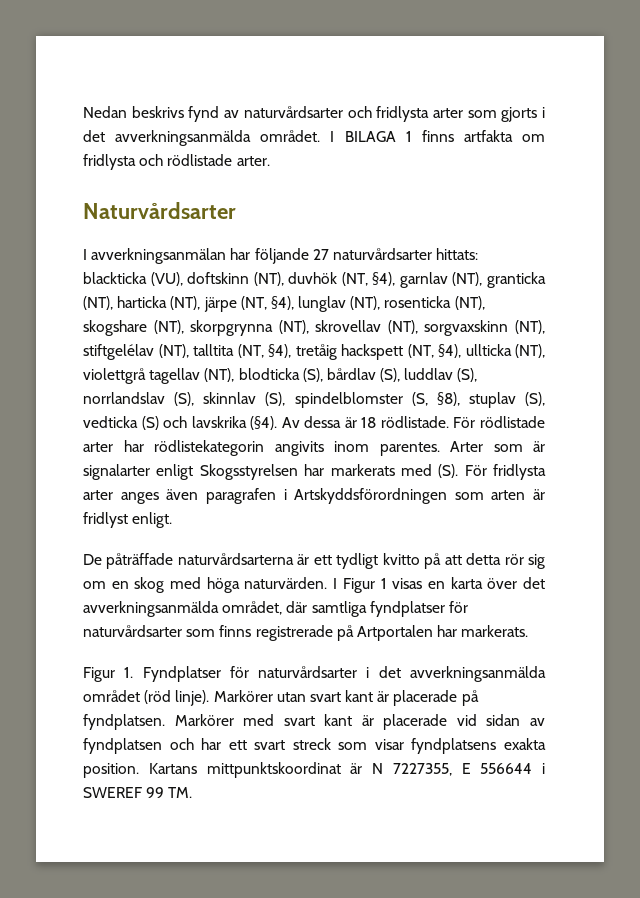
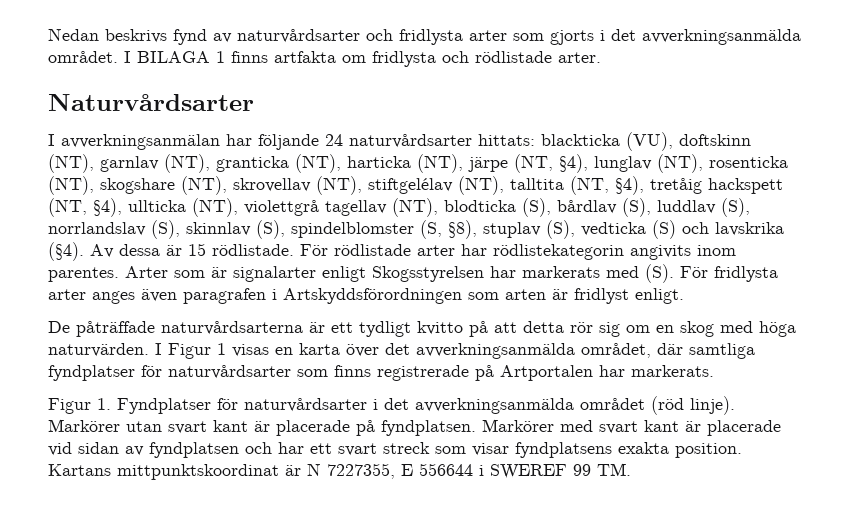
[312,249,329,260] 27 -> [325,134,343,146] 24
[288,272,396,286] duvhök (NT, §4), -> (94, 163) none
[190,320,509,336] skorpgrynna (NT), skrovellav (NT), sorgvaxskinn -> [233,178,311,192] skrovellav
[361,417,377,428] 18 -> [188,243,206,256] 15

